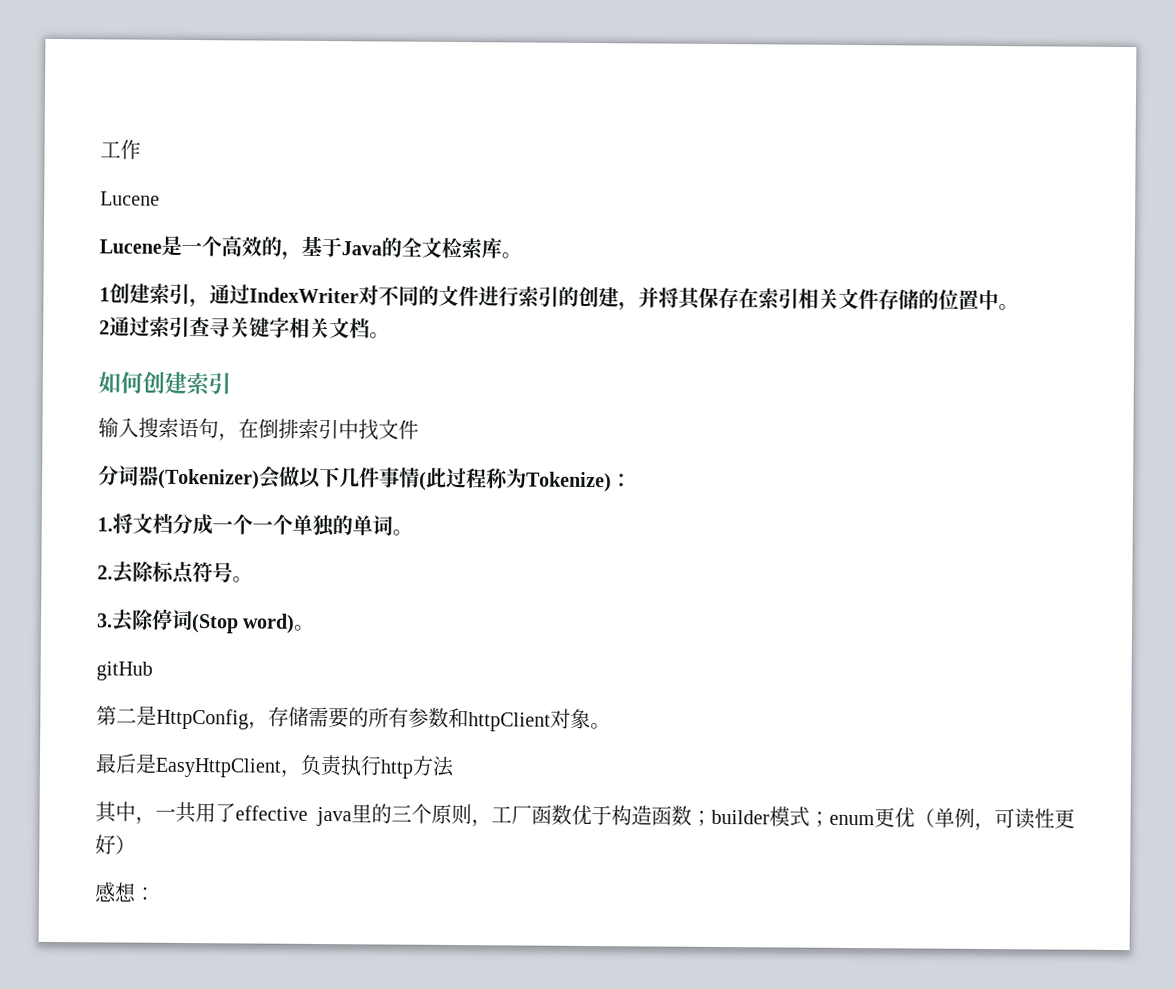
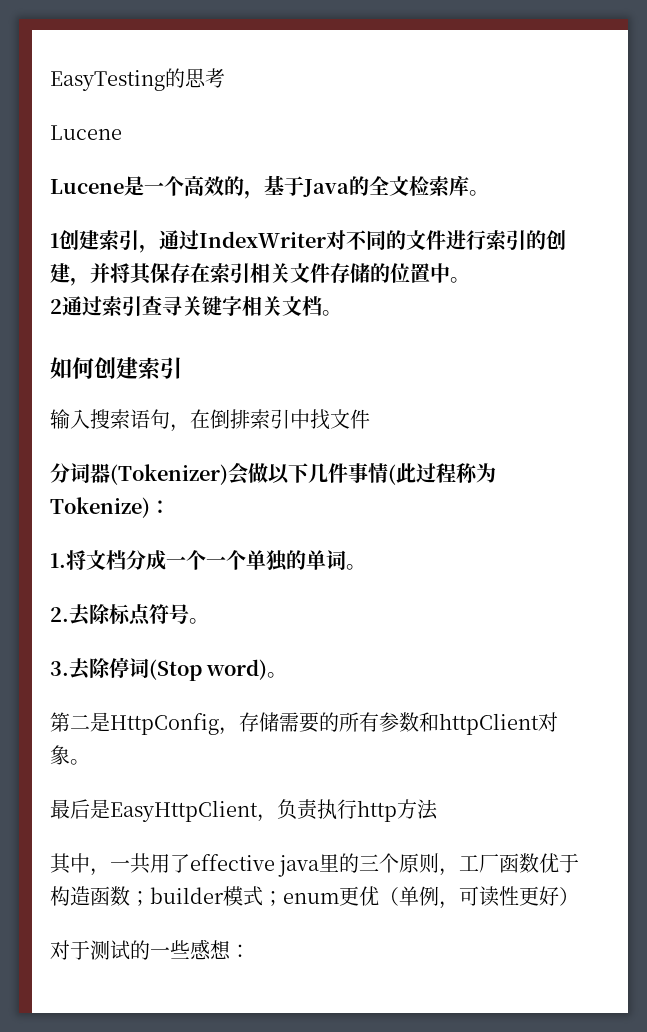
[100,139,141,160] 工作 -> [50,68,225,91] EasyTesting的思考
[96,661,153,681] // gitHub -> (288, 675) none
(136, 845) none -> [50,940,190,960] 对于测试的一些

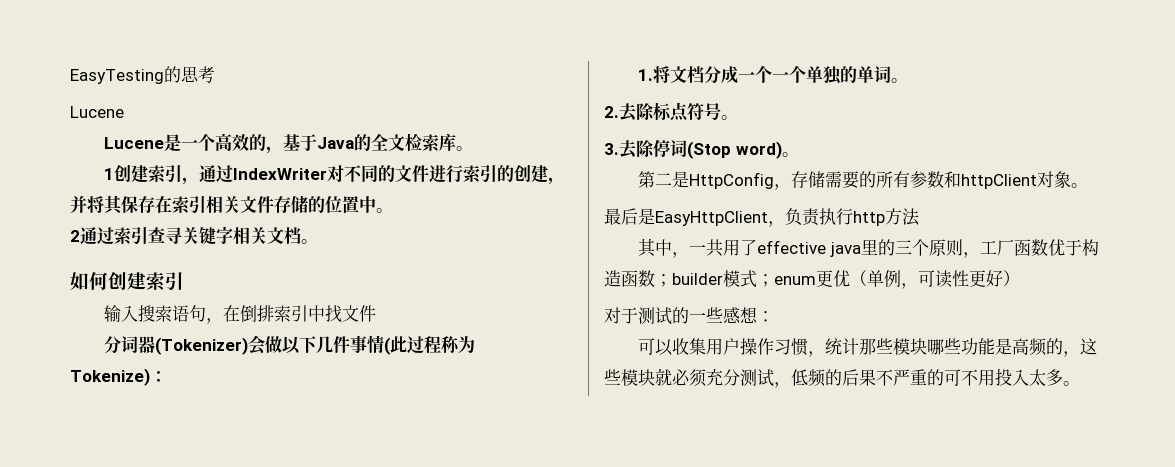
(250, 951) none -> [638,338,1098,357] [604,368,1080,388] // 可以收集用户操作习惯，统计那些模块哪些功能是高频的，这些模块就必须充分测试，低频的后果不严重的可不用投入太多。

